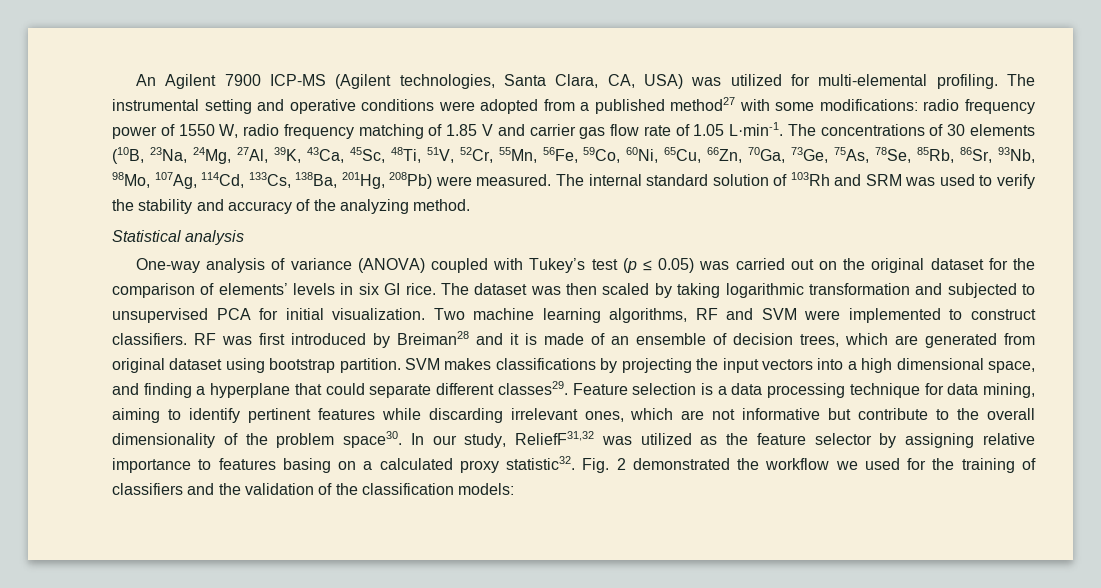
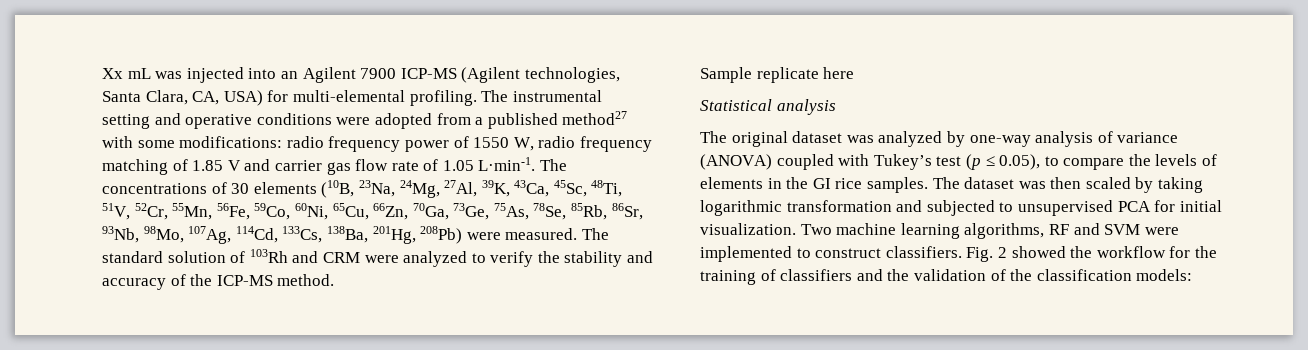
[136,74,157,86] An -> [102,67,298,83] Xx mL was injected into an
[691,74,782,86] was utilized -> (263, 98) none
[588,174,642,186] internal -> (609, 234) none
[865,174,975,186] SRM was used -> [322,251,468,267] CRM were analyzed
[339,199,409,214] analyzing -> [216,275,273,286] ICP-MS
(471, 205) none -> [700,67,855,83] // Sample replicate here
[136,258,201,273] One-way -> [700,131,1031,147] The original dataset was analyzed by one-way
[658,258,1036,273] [112,283,436,298] 0.05) was carried out on the original dataset for the comparison of elements’ levels in six GI rice. -> [999,154,1218,170] [700,177,928,193] 0.05), to compare the levels of elements in the GI rice samples.
[194,331,1035,348] [112,358,1035,373] [112,381,1035,398] [112,408,1036,423] [112,431,1035,448] [112,456,576,473] RF was first introduced by Breiman28 and it is made of an ensemble of decision trees, which are generated from original dataset using bootstrap partition. SVM makes classifications by projecting the input vectors into a high dimensional space, and finding a hyperplane that could separate different classes29. Feature selection is a data processing technique for data mining, aiming to identify pertinent features while discarding irrelevant ones, which are not informative but contribute to the overall dimensionality of the problem space30. In our study, ReliefF31,32 was utilized as the feature selector by assigning relative importance to features basing on a calculated proxy statistic32. -> (962, 252) none
[632,458,730,470] demonstrated -> [1011,246,1066,258] showed
[835,458,900,470] we used -> (1166, 252) none

